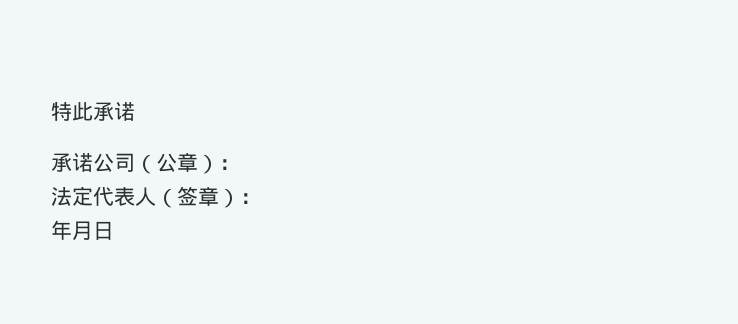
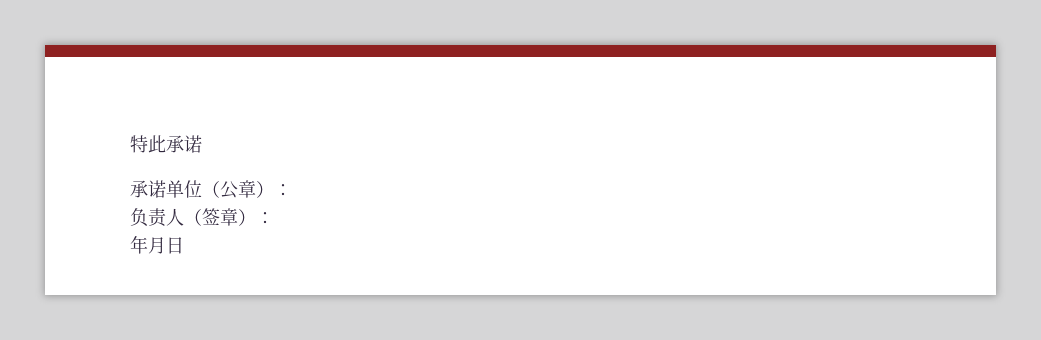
[93,153,135,172] 公司 -> [166,180,202,198] 单位
[51,186,135,206] 法定代表 -> [130,208,167,227] 负责

